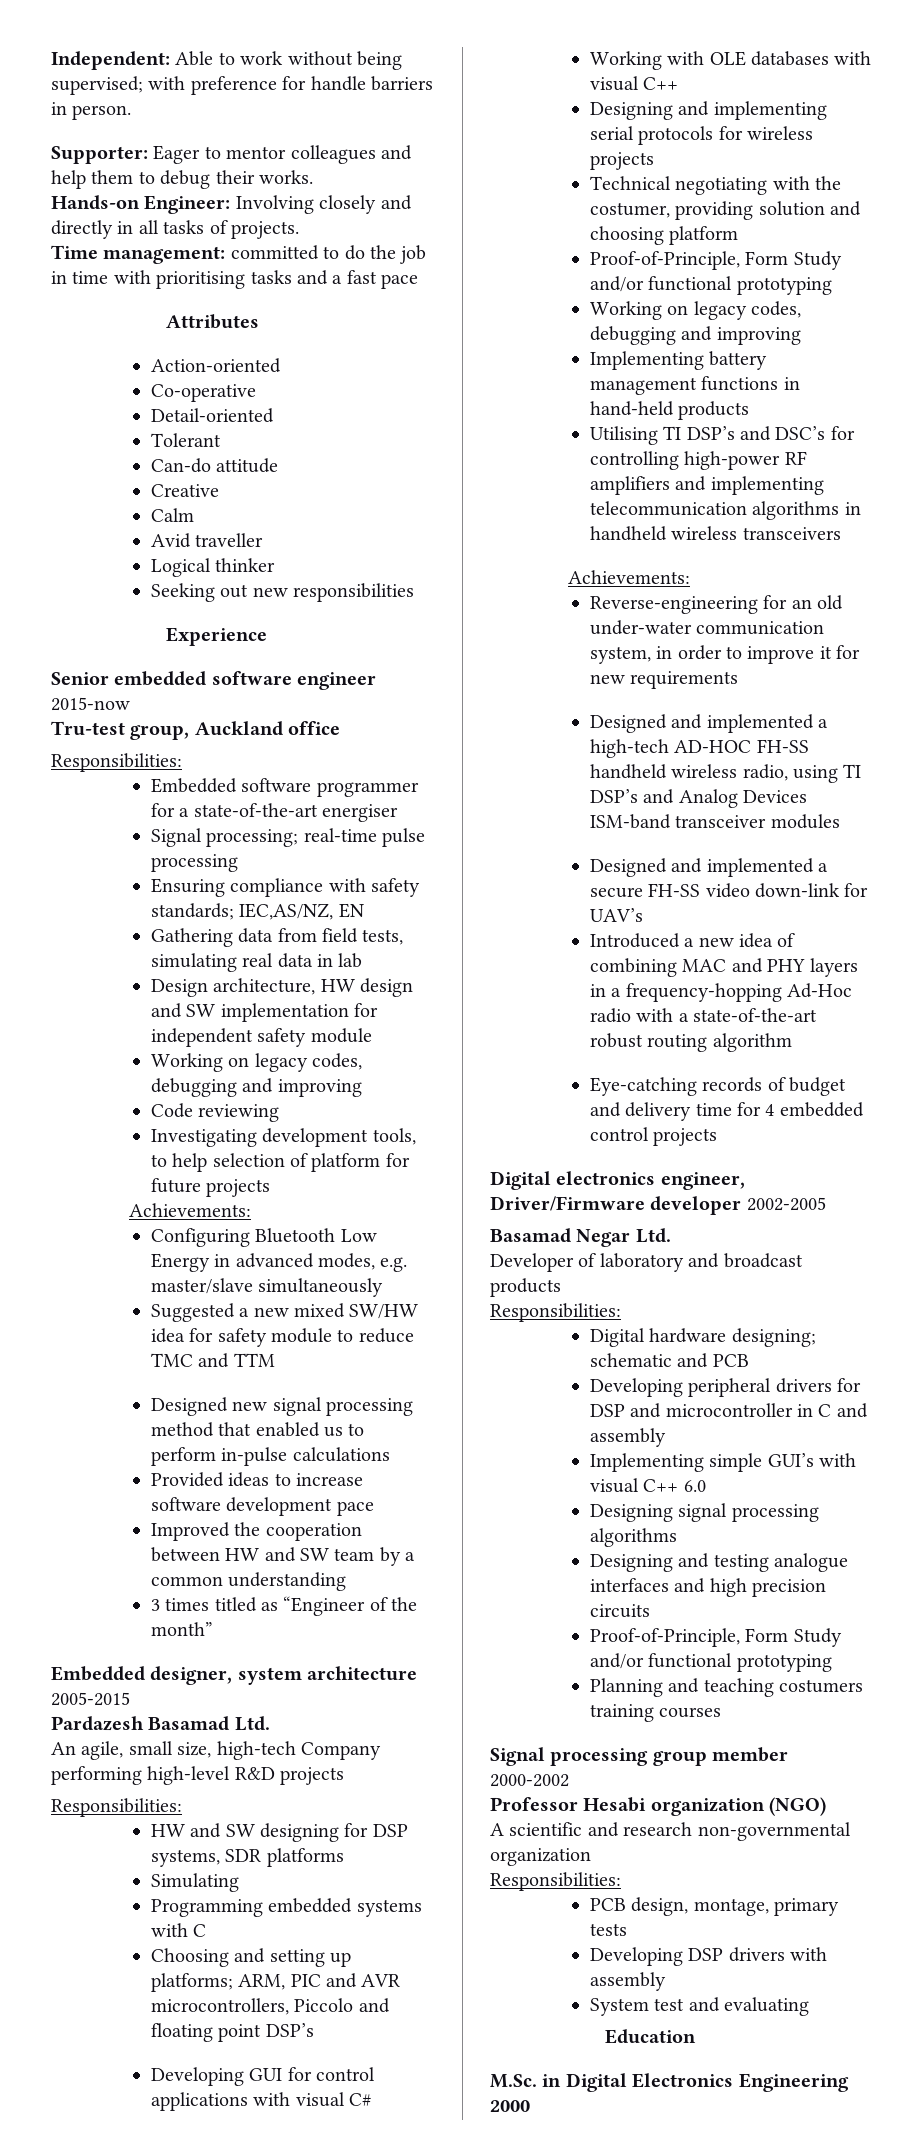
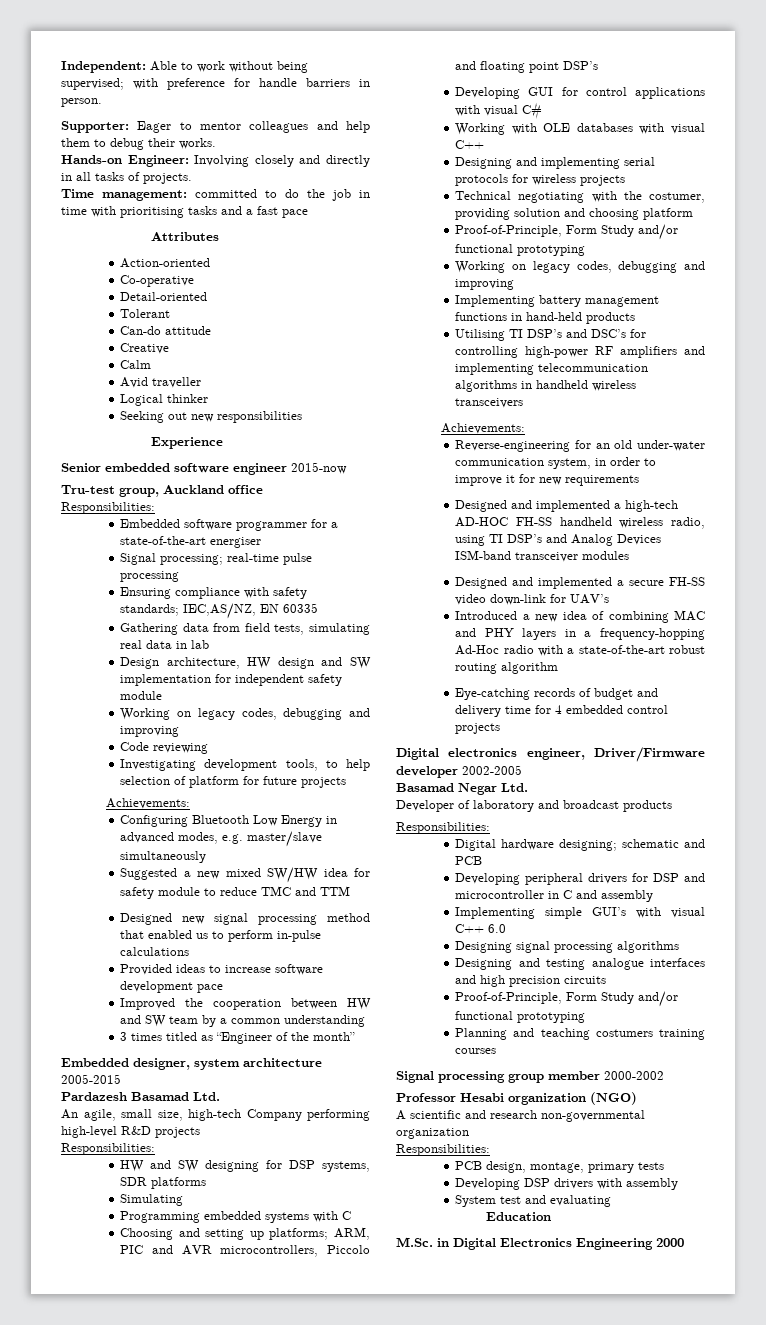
(364, 910) none -> [283,603,319,613] 60335

